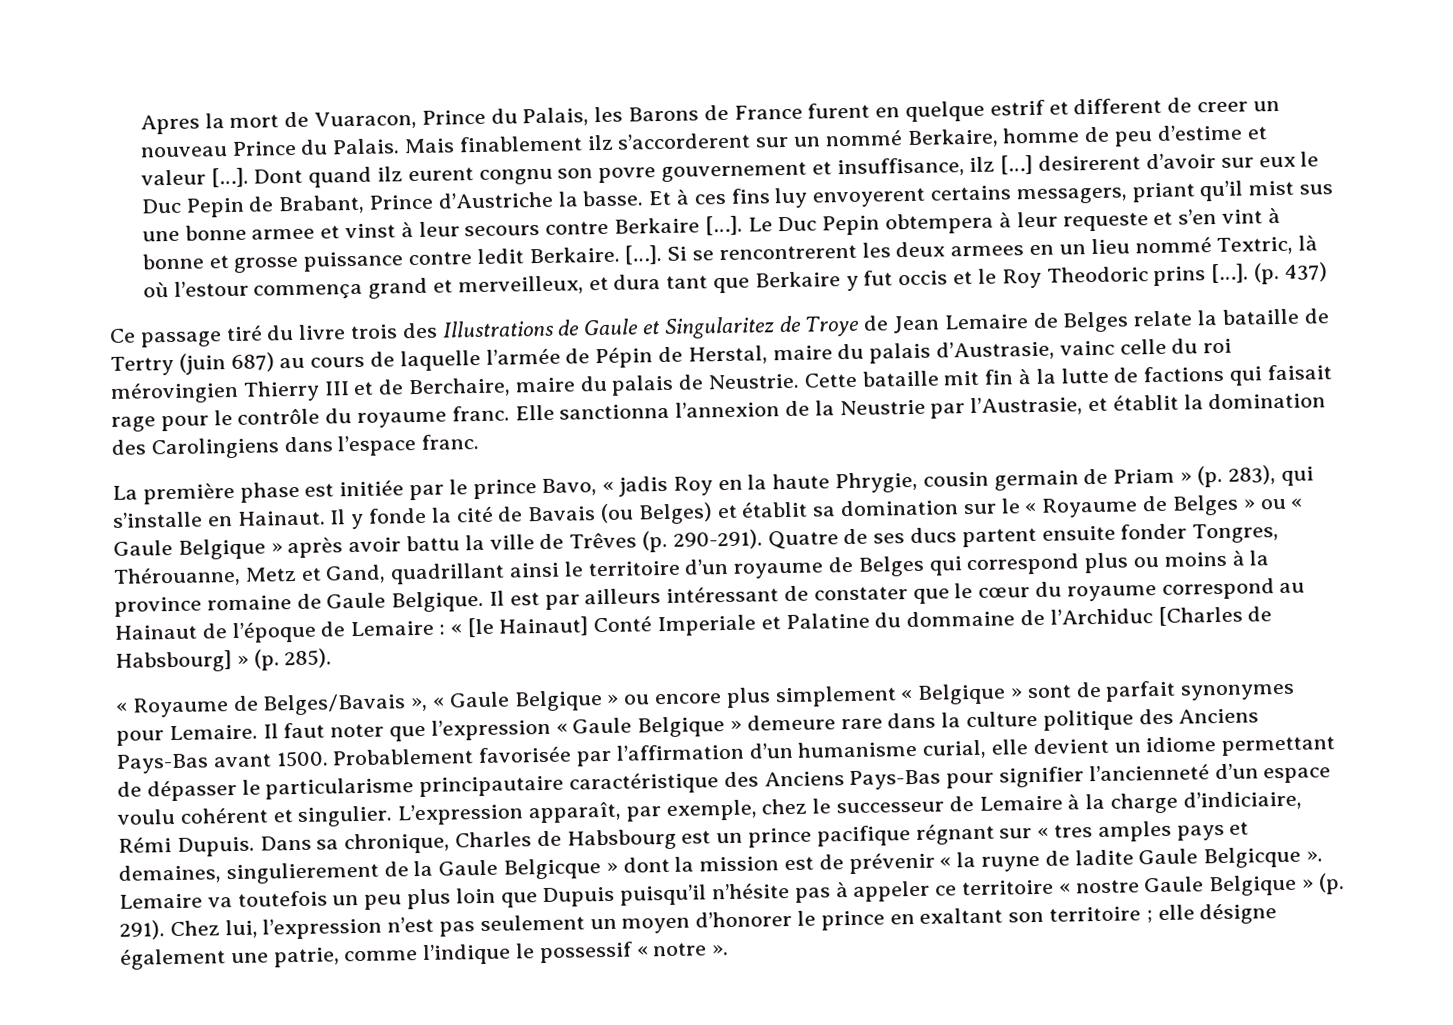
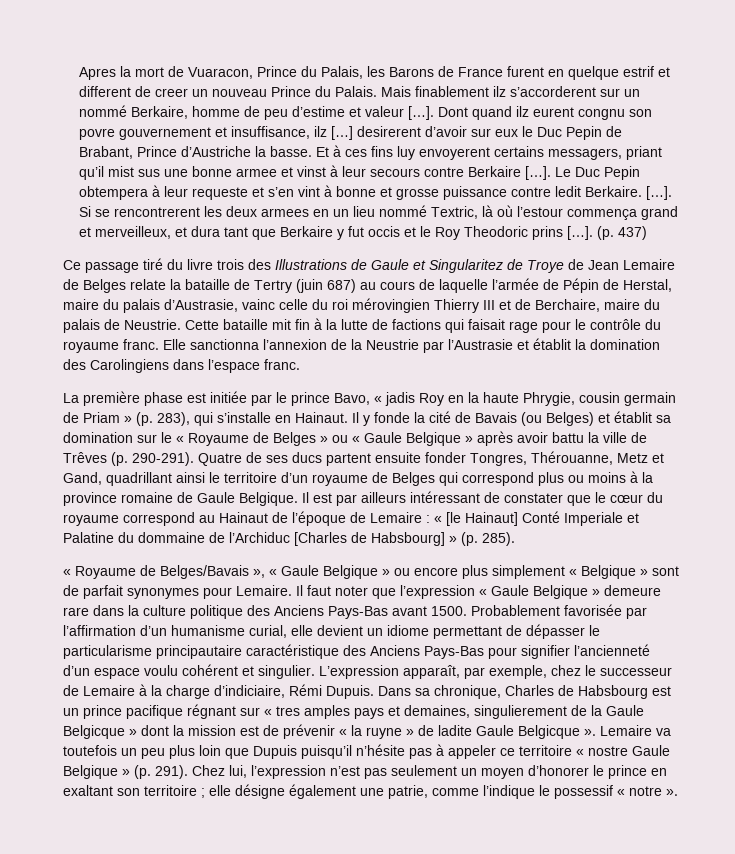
[970,396,1084,417] l’Austrasie, -> [448,339,513,350] l’Austrasie
(1041, 863) none -> [406,729,414,736] »

